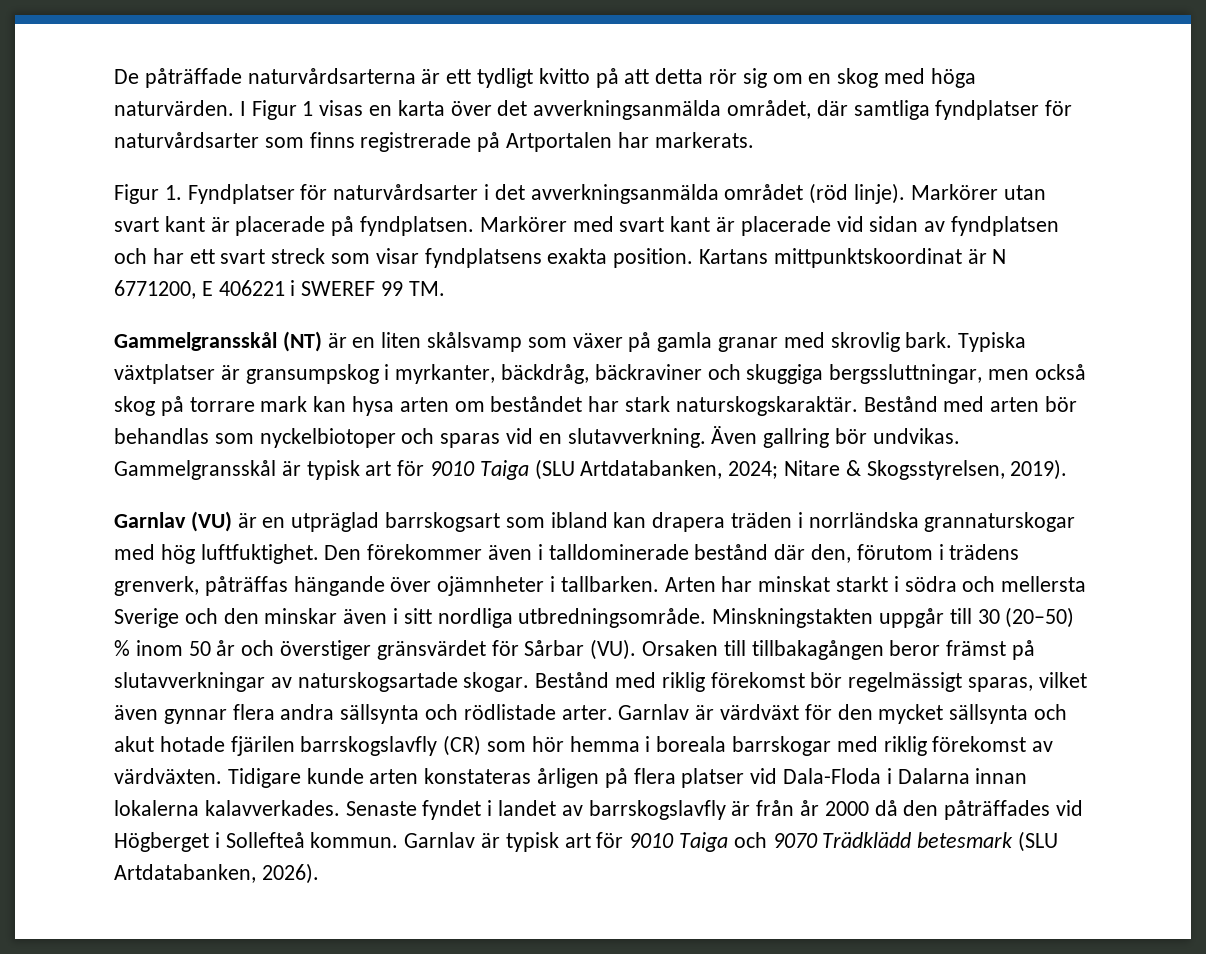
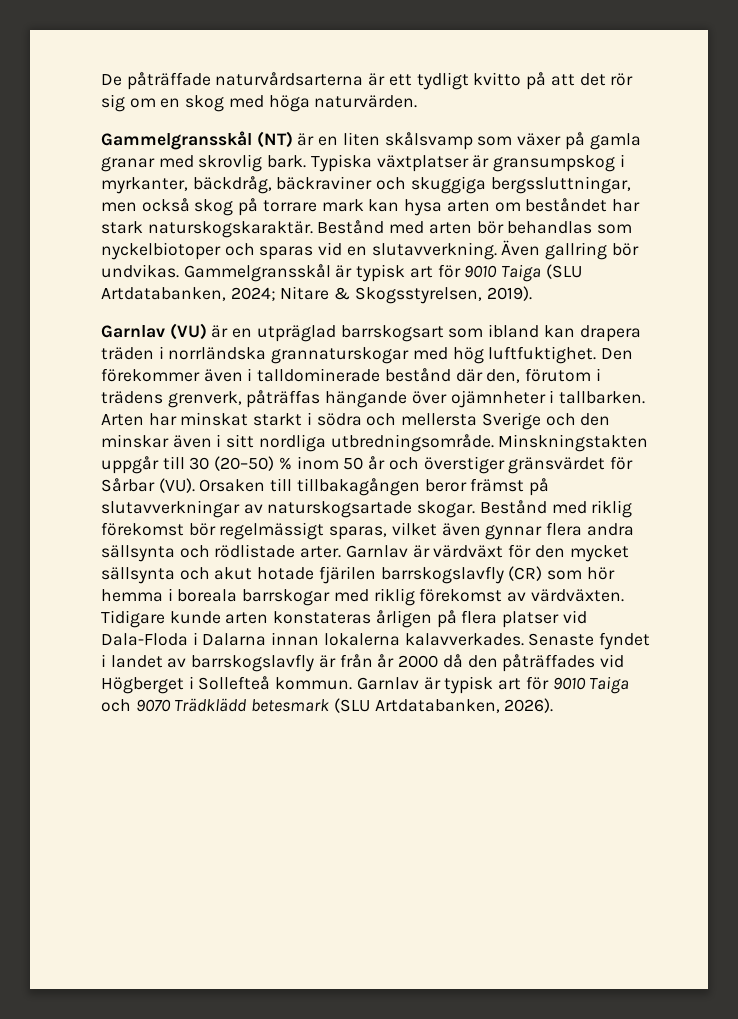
[655,68,704,84] detta -> [579,73,606,86] det
[239,100,1073,120] [114,132,754,152] [114,183,1046,204] [114,216,1060,236] [114,248,1007,268] [114,280,445,299] I Figur 1 visas en karta över det avverkningsanmälda området, där samtliga fyndplatser för naturvårdsarter som finns registrerade på Artportalen har markerats. // Figur 1. Fyndplatser för naturvårdsarter i det avverkningsanmälda området (röd linje). Markörer utan svart kant är placerade på fyndplatsen. Markörer med svart kant är placerade vid sidan av fyndplatsen och har ett svart streck som visar fyndplatsens exakta position. Kartans mittpunktskoordinat är N 6771200, E 406221 i SWEREF 99 TM. -> (418, 101) none

